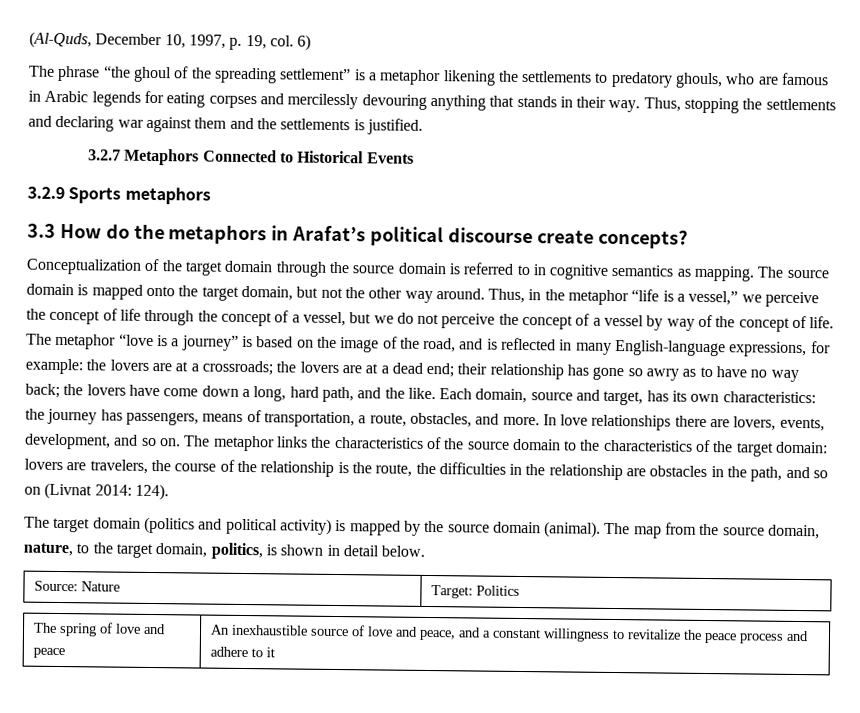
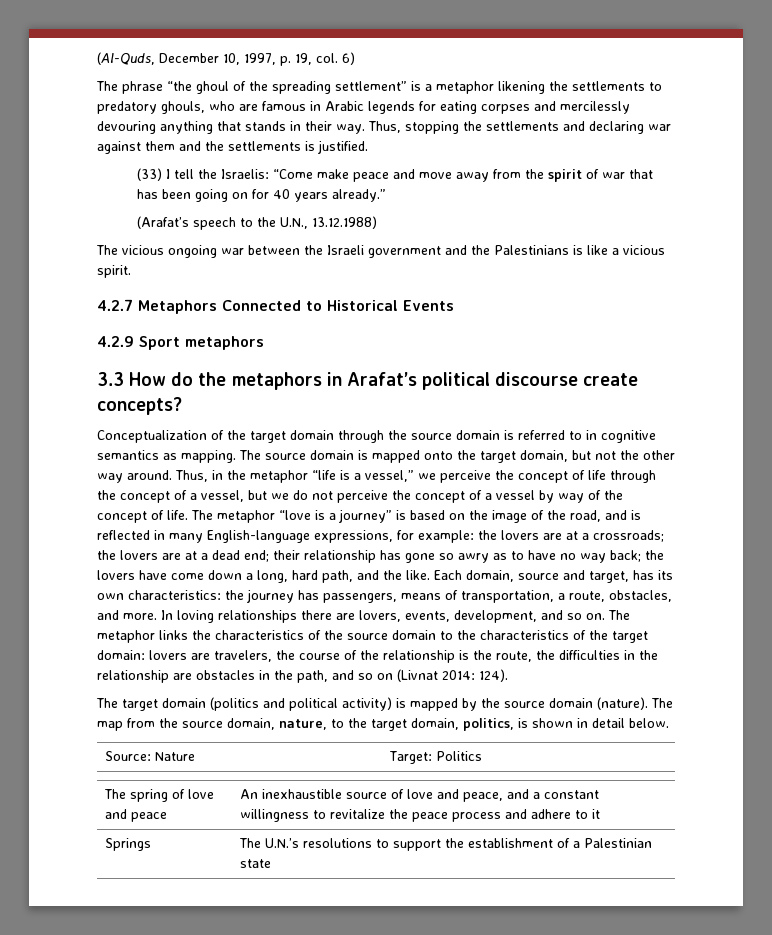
[87,149,121,161] 3.2.7 -> [137,168,654,182] [137,189,387,202] [137,216,378,230] [96,245,665,258] [97,265,131,278] [97,299,133,311] (33) I tell the Israelis: “Come make peace and move away from the spirit of war that has been going on for 40 years already.” // (Arafat’s speech to the U.N., 13.12.1988) // The vicious ongoing war between the Israeli government and the Palestinians is like a vicious spirit. // 4.2.7
[27,186,122,204] 3.2.9 Sports -> [97,336,180,350] 4.2.9 Sport
[560,414,589,426] love -> [177,610,214,623] loving
[544,521,602,538] (animal). -> [597,697,648,710] (nature).
(275, 652) none -> [104,838,151,851] [238,838,652,851] [239,859,271,868] // Springs | The U.N.’s resolutions to support the establishment of a Palestinian state

